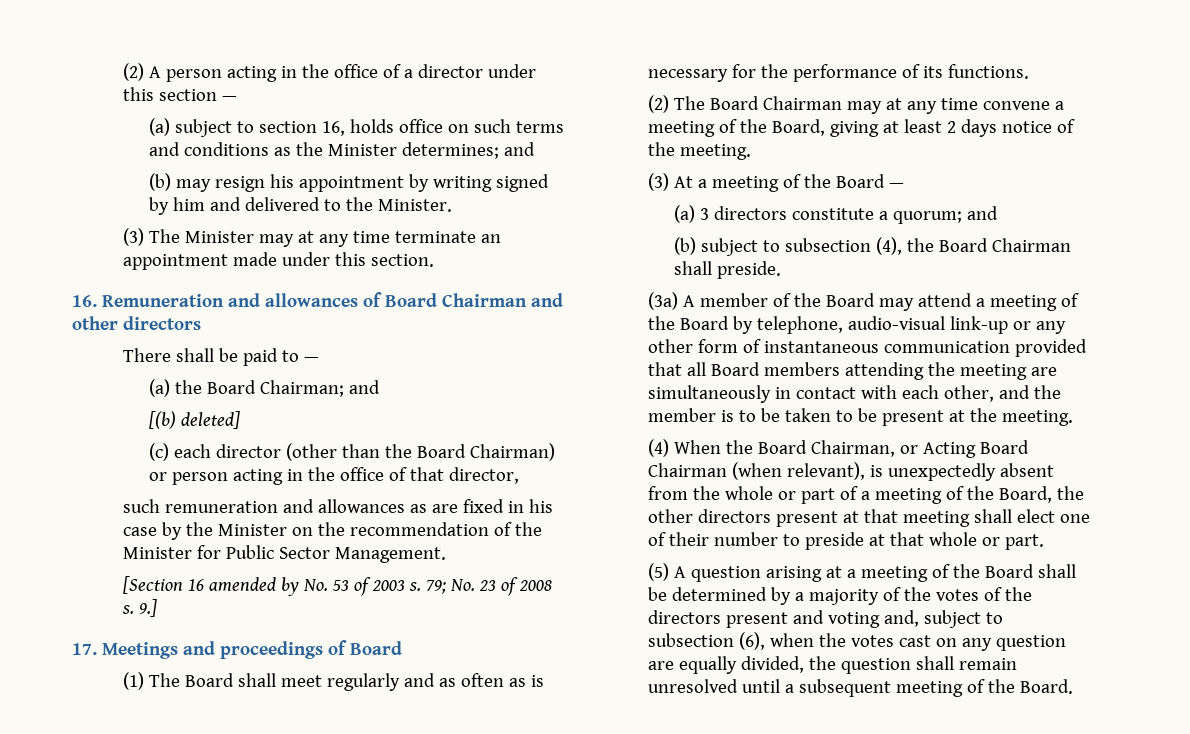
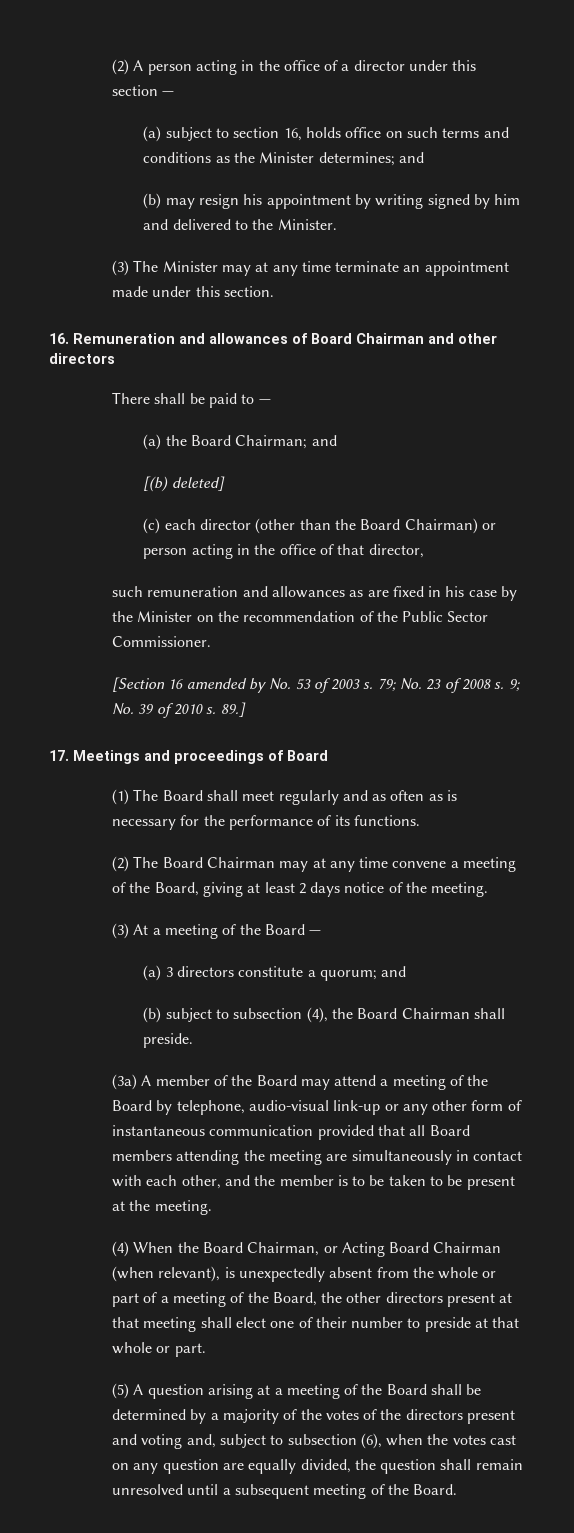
[123,545,222,559] Minister for -> (398, 616) none
[335,547,447,563] Management. -> [111,636,211,647] Commissioner.
[139,599,158,617] 9.] -> [508,679,520,691] [111,702,246,718] 9; No. 39 of 2010 s. 89.]

